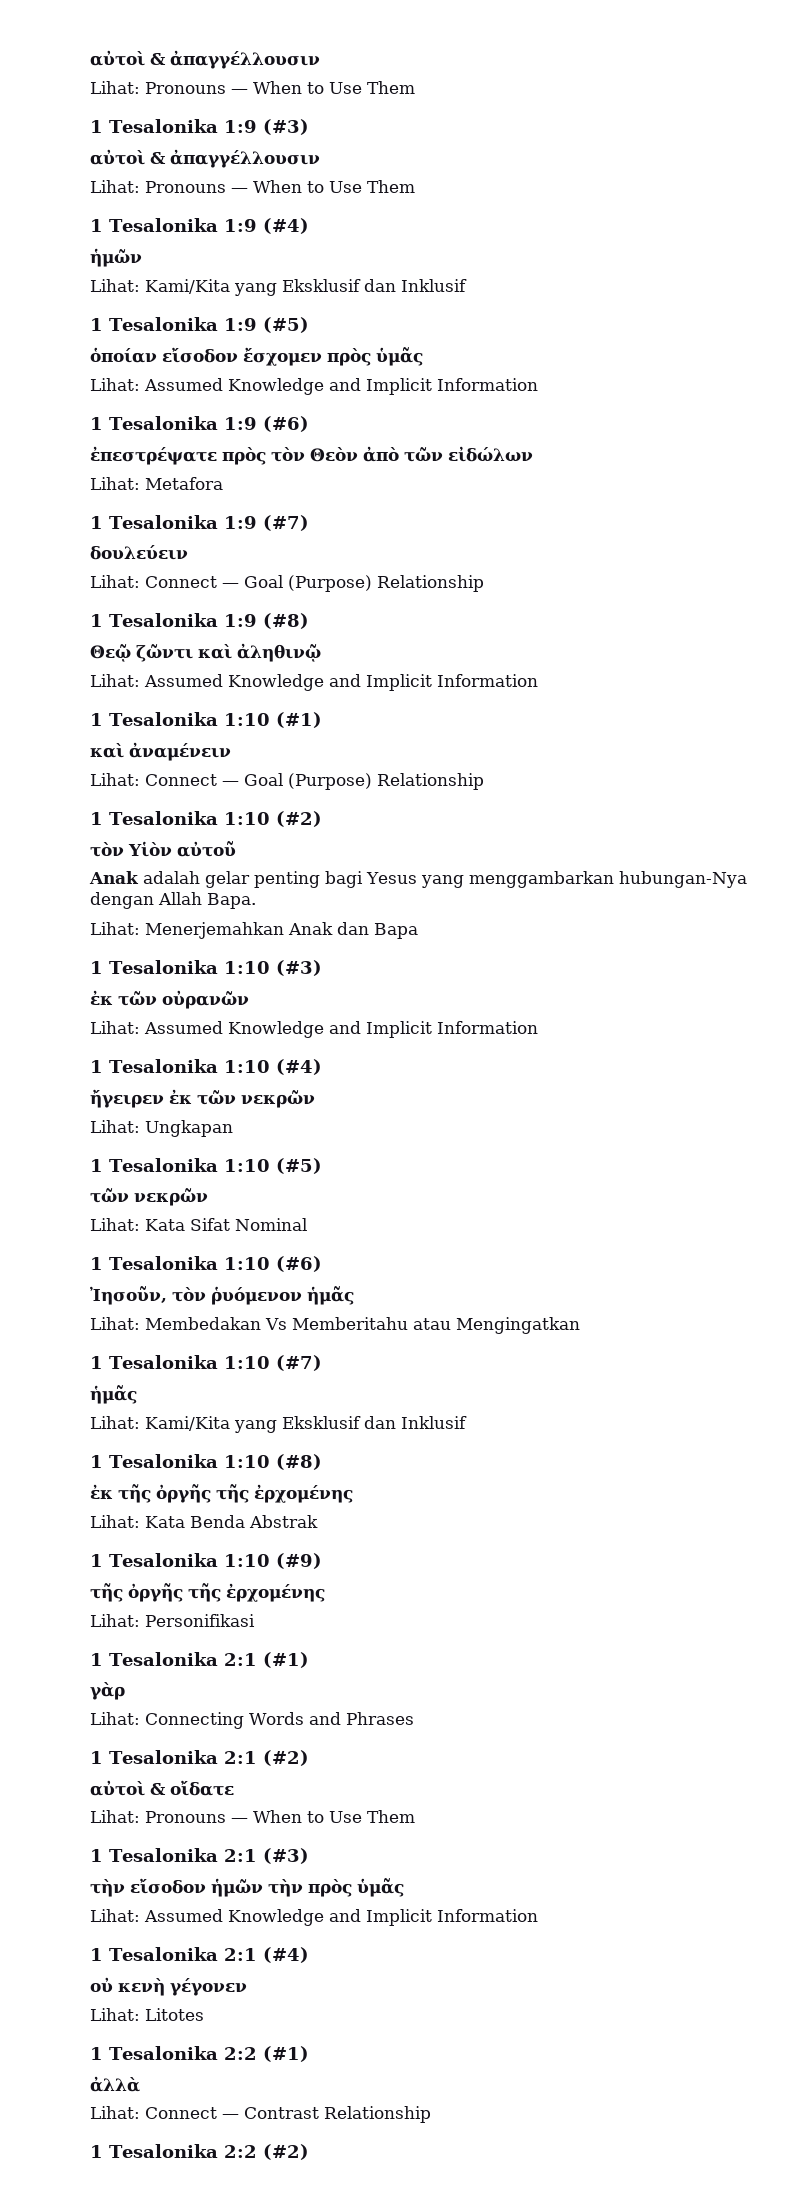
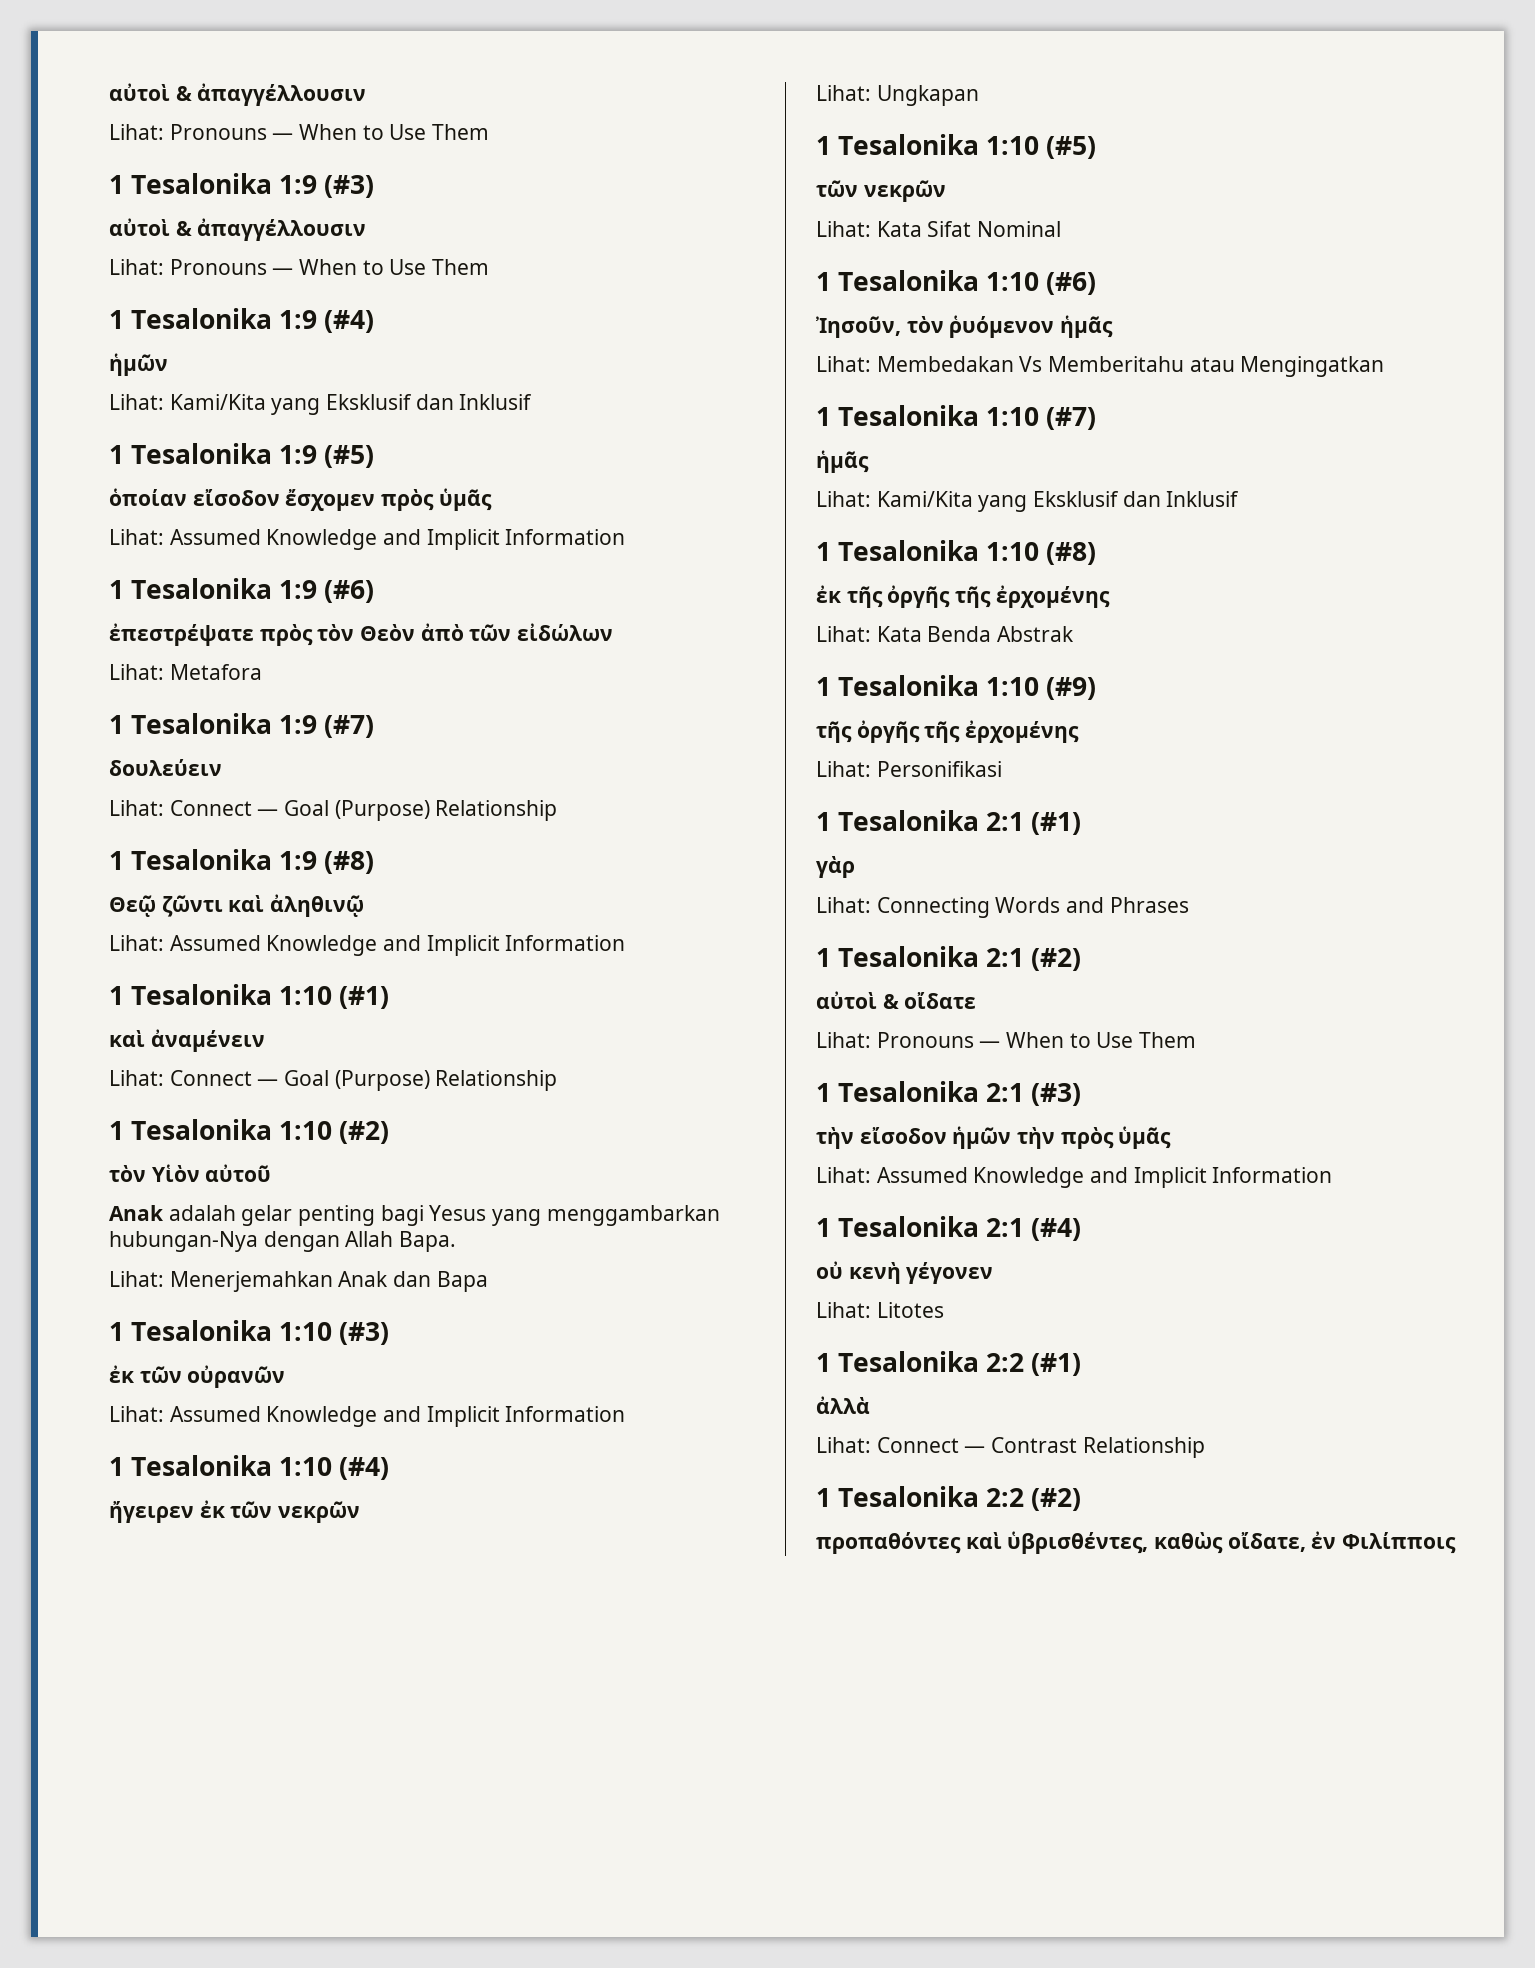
(309, 2152) none -> [816,1531,1457,1554] // προπαθόντες καὶ ὑβρισθέντες, καθὼς οἴδατε, ἐν Φιλίπποις

